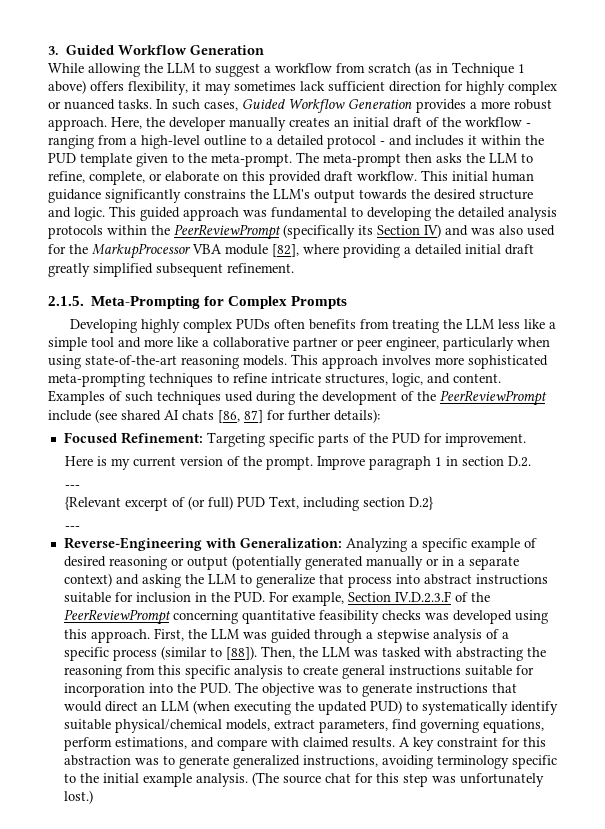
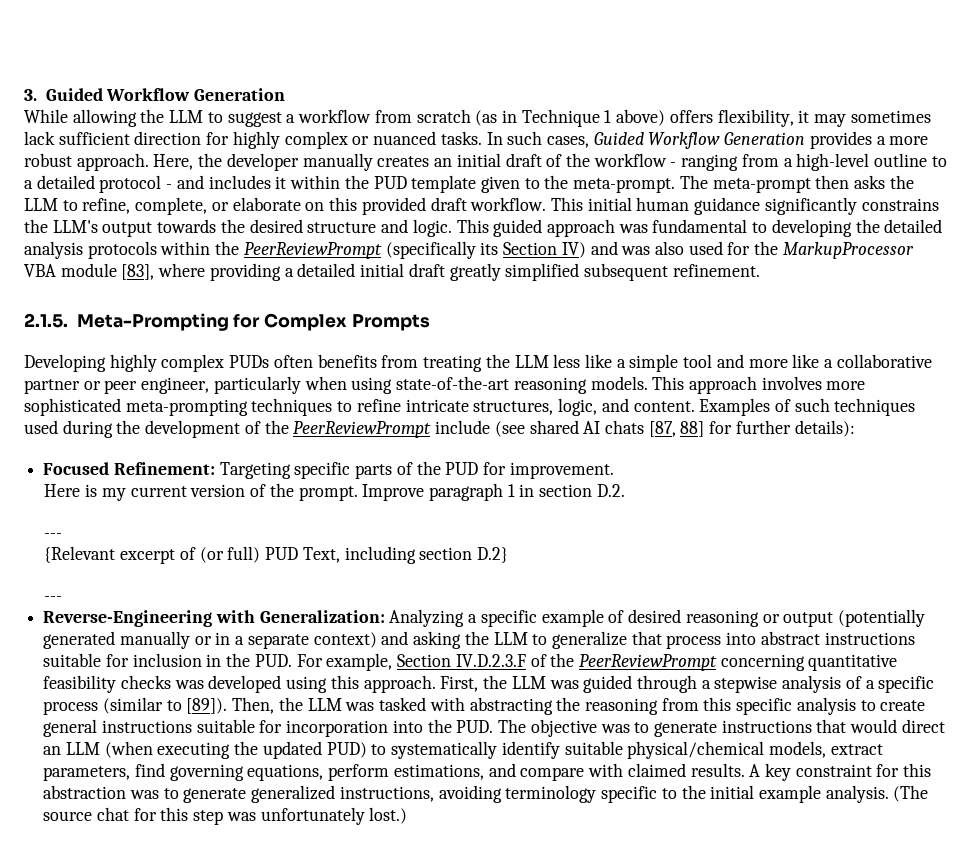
[272,244,299,257] [82], -> [121,264,155,280] [83],
[218,410,263,423] [86, 87] -> [648,421,705,437] [87, 88]
[225,646,257,660] [88]). -> [186,698,228,714] [89]).

